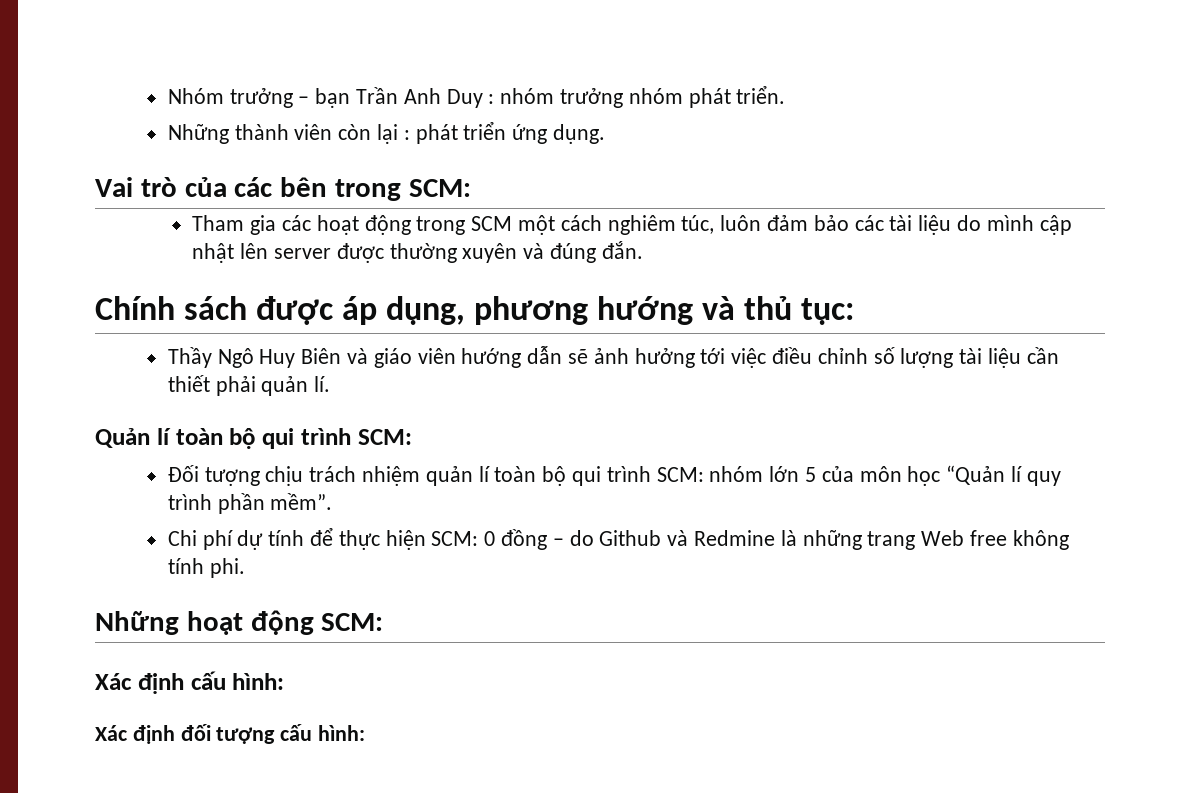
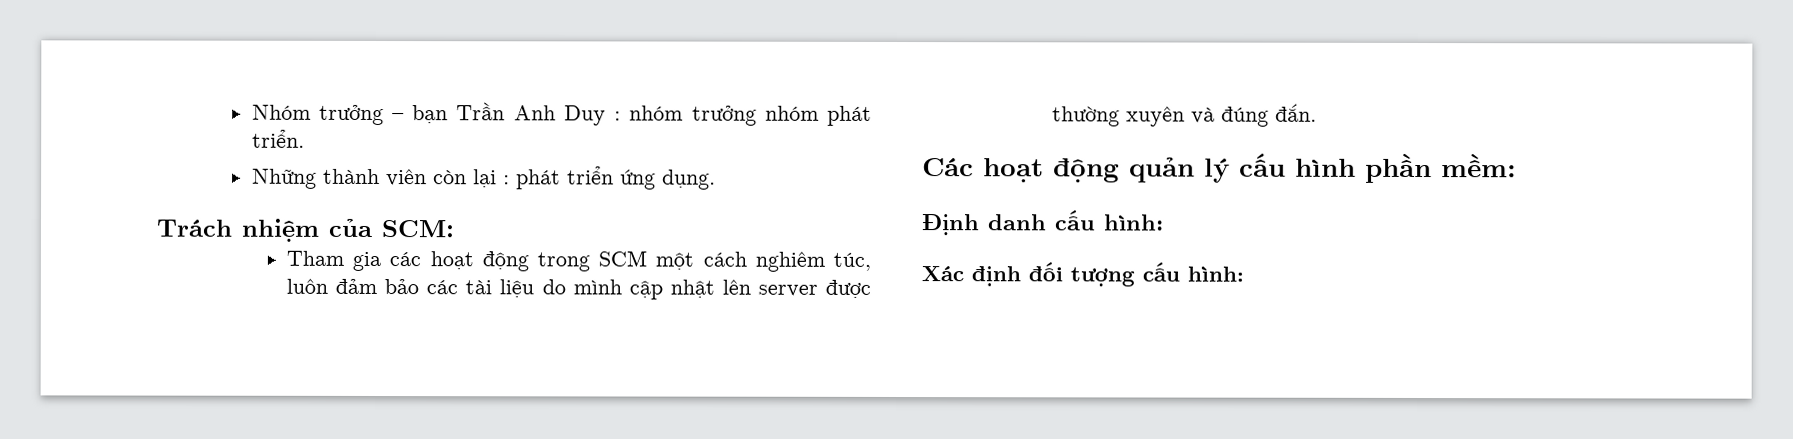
[95,177,402,201] Vai trò của các bên trong -> [156,218,373,242] Trách nhiệm của
[95,296,855,325] [167,346,1059,368] [167,375,331,396] [95,428,412,449] [167,465,1061,486] [167,493,333,514] [167,528,1069,550] [167,558,245,578] [95,610,384,635] [95,673,184,694] Chính sách được áp dụng, phương hướng và thủ tục: // Thầy Ngô Huy Biên và giáo viên hướng dẫn sẽ ảnh hưởng tới việc điều chỉnh số lượng tài liệu cần thiết phải quản lí. // Quản lí toàn bộ qui trình SCM: // Đối tượng chịu trách nhiệm quản lí toàn bộ qui trình SCM: nhóm lớn 5 của môn học “Quản lí quy trình phần mềm”. // Chi phí dự tính để thực hiện SCM: 0 đồng – do Github và Redmine là những trang Web free không tính phi. // Những hoạt động SCM: // Xác định -> [922,153,1517,184] [921,214,1047,236] Các hoạt động quản lý cấu hình phần mềm: // Định danh

